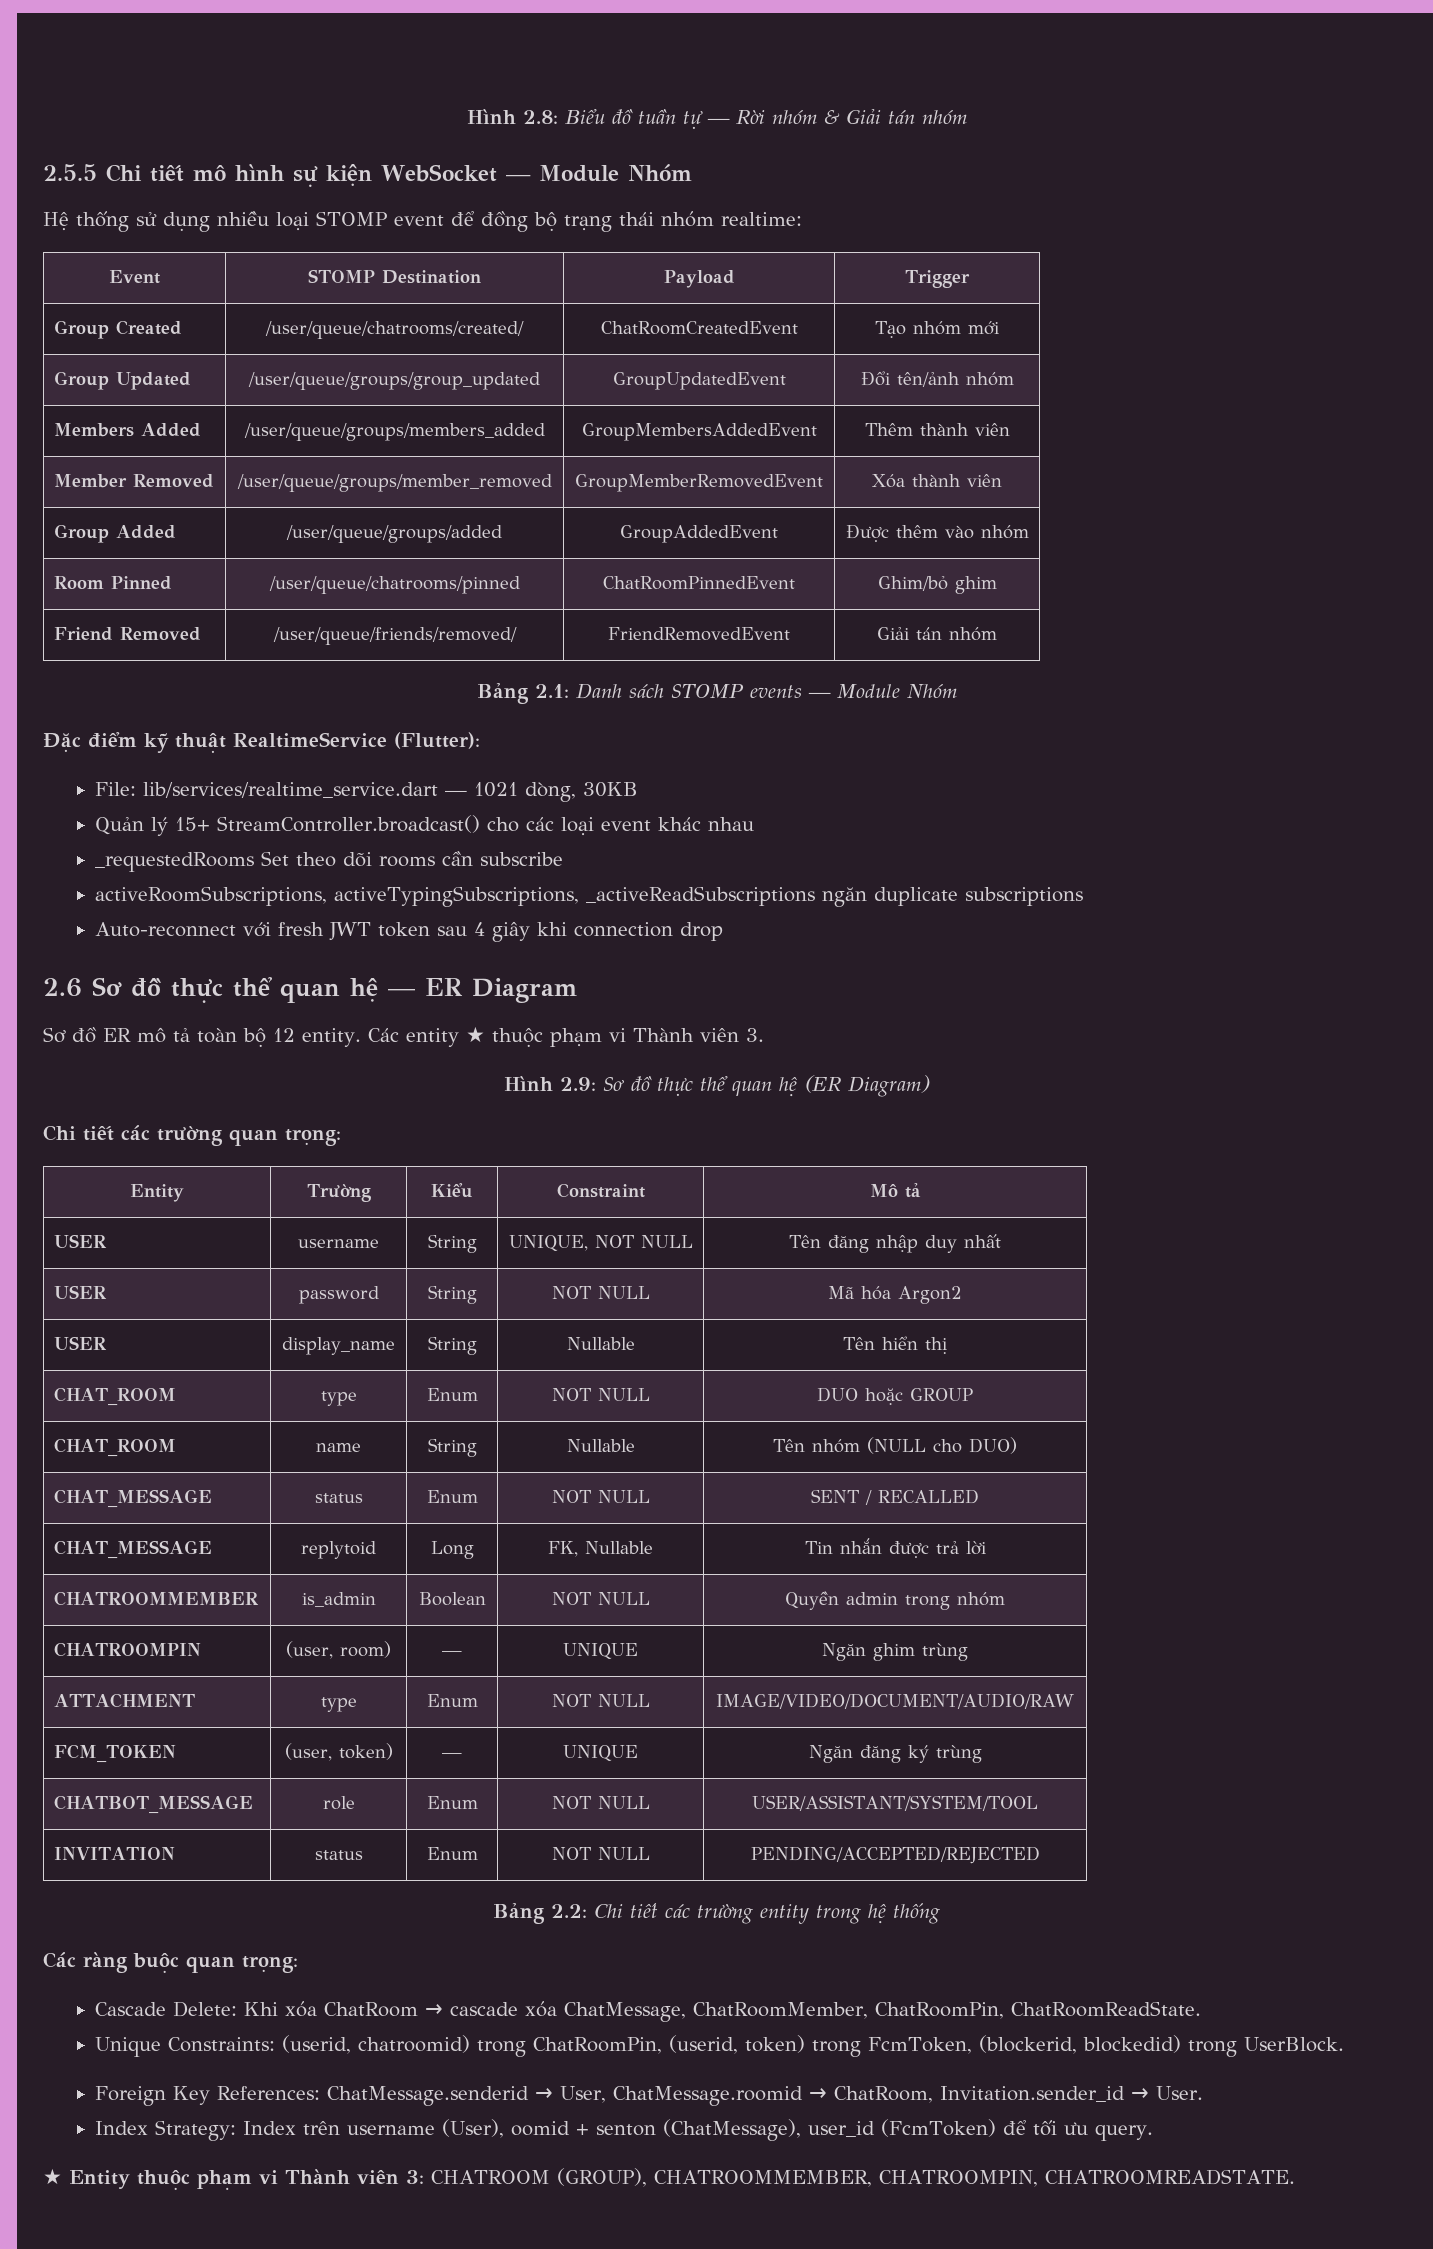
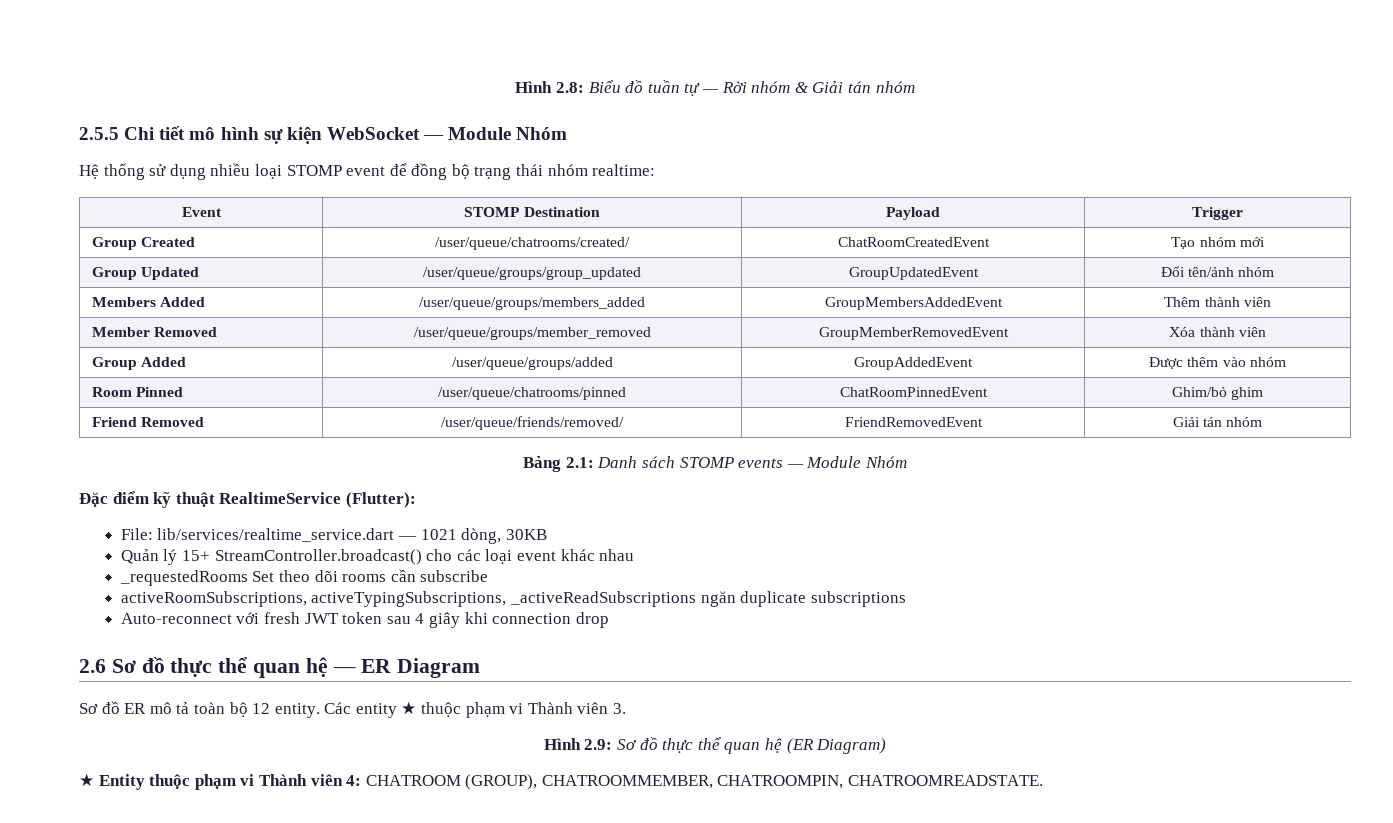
[43,1125,341,1146] [130,1184,184,1202] [306,1184,371,1202] [431,1183,473,1198] [556,1183,645,1198] [869,1183,921,1198] [54,1234,108,1248] [298,1239,379,1248] [427,1234,477,1253] [508,1235,693,1252] [789,1234,1001,1253] [54,1285,108,1299] [298,1286,379,1304] [427,1285,477,1304] [551,1286,650,1299] [828,1286,962,1304] [54,1336,108,1350] [282,1337,395,1355] [427,1336,477,1355] [566,1337,635,1350] [843,1336,947,1354] [54,1387,177,1406] [320,1391,357,1406] [426,1388,478,1401] [551,1388,650,1401] [817,1387,973,1405] [54,1438,177,1457] [316,1443,361,1452] [427,1438,477,1457] [566,1439,635,1452] [773,1437,1017,1454] [54,1489,213,1508] [314,1493,363,1503] [426,1490,478,1503] [551,1490,650,1503] [811,1489,979,1505] [54,1540,213,1559] [301,1541,376,1559] [430,1541,474,1559] [548,1541,653,1557] [804,1538,986,1558] [54,1591,260,1606] [301,1592,376,1607] [418,1592,486,1606] [551,1592,650,1605] [785,1591,1005,1610] [54,1642,202,1657] [286,1641,391,1659] [442,1651,462,1656] [563,1643,638,1660] [822,1643,968,1661] [54,1693,196,1708] [320,1697,357,1712] [426,1694,478,1707] [551,1694,650,1707] [715,1693,1075,1709] [54,1744,177,1763] [284,1743,393,1761] [442,1753,462,1758] [563,1745,638,1762] [808,1745,982,1763] [54,1795,254,1814] [322,1796,355,1810] [426,1796,478,1809] [551,1796,650,1809] [752,1795,1039,1811] [54,1847,176,1860] [314,1850,363,1860] [426,1847,478,1860] [551,1847,650,1860] [750,1846,1040,1864] [493,1903,940,1924] [43,1952,298,1973] [95,2001,1202,2022] [95,2035,1345,2057] [95,2086,1204,2106] [95,2119,1154,2141] // Chi tiết các trường quan trọng: // Entity | Trường | Kiểu | Constraint | Mô tả // USER | username | String | UNIQUE, NOT NULL | Tên đăng nhập duy nhất // USER | password | String | NOT NULL | Mã hóa Argon2 // USER | display_name | String | Nullable | Tên hiển thị // CHAT_ROOM | type | Enum | NOT NULL | DUO hoặc GROUP // CHAT_ROOM | name | String | Nullable | Tên nhóm (NULL cho DUO) // CHAT_MESSAGE | status | Enum | NOT NULL | SENT / RECALLED // CHAT_MESSAGE | replytoid | Long | FK, Nullable | Tin nhắn được trả lời // CHATROOMMEMBER | is_admin | Boolean | NOT NULL | Quyền admin trong nhóm // CHATROOMPIN | (user, room) | — | UNIQUE | Ngăn ghim trùng // ATTACHMENT | type | Enum | NOT NULL | IMAGE/VIDEO/DOCUMENT/AUDIO/RAW // FCM_TOKEN | (user, token) | — | UNIQUE | Ngăn đăng ký trùng // CHATBOT_MESSAGE | role | Enum | NOT NULL | USER/ASSISTANT/SYSTEM/TOOL // INVITATION | status | Enum | NOT NULL | PENDING/ACCEPTED/REJECTED // Bảng 2.2: Chi tiết các trường entity trong hệ thống // Các ràng buộc quan trọng: // Cascade Delete: Khi xóa ChatRoom → cascade xóa ChatMessage, ChatRoomMember, ChatRoomPin, ChatRoomReadState. // Unique Constraints: (userid, chatroomid) trong ChatRoomPin, (userid, token) trong FcmToken, (blockerid, blockedid) trong UserBlock. // Foreign Key References: ChatMessage.senderid → User, ChatMessage.roomid → ChatRoom, Invitation.sender_id → User. // Index Strategy: Index trên username (User), oomid + senton (ChatMessage), user_id (FcmToken) để tối ưu query. -> (887, 746) none
[406,2170,424,2184] 3: -> [346,775,362,786] 4:

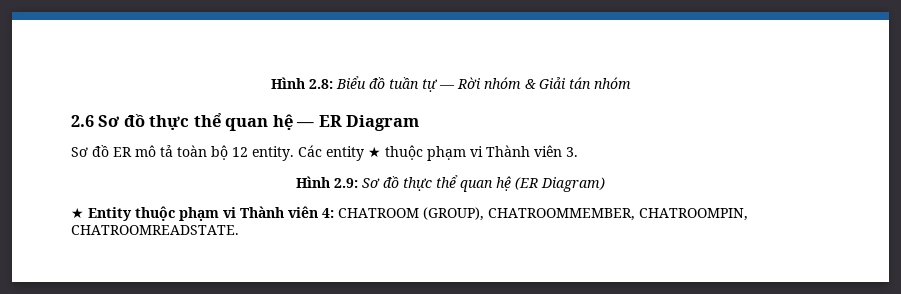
[79,126,568,144] [79,163,656,180] [181,207,222,217] [464,207,600,217] [886,207,940,220] [1192,207,1243,220] [92,237,196,250] [435,237,630,250] [837,237,990,247] [1171,237,1265,249] [92,267,200,280] [423,267,641,280] [848,267,979,280] [1160,266,1275,277] [92,297,206,307] [419,297,645,310] [824,297,1003,310] [1164,297,1271,307] [92,327,218,337] [413,327,651,340] [818,327,1009,340] [1169,327,1266,337] [92,357,187,370] [451,357,613,370] [854,357,973,370] [1149,357,1286,369] [92,387,184,397] [438,387,626,400] [839,387,988,397] [1171,387,1264,400] [92,417,205,427] [441,416,624,430] [844,417,983,427] [1172,417,1263,427] [523,456,907,472] [79,491,416,508] [120,528,547,544] [120,549,635,565] [119,569,489,586] [120,591,906,607] [120,612,609,628] // 2.5.5 Chi tiết mô hình sự kiện WebSocket — Module Nhóm // Hệ thống sử dụng nhiều loại STOMP event để đồng bộ trạng thái nhóm realtime: // Event | STOMP Destination | Payload | Trigger // Group Created | /user/queue/chatrooms/created/ | ChatRoomCreatedEvent | Tạo nhóm mới // Group Updated | /user/queue/groups/group_updated | GroupUpdatedEvent | Đổi tên/ảnh nhóm // Members Added | /user/queue/groups/members_added | GroupMembersAddedEvent | Thêm thành viên // Member Removed | /user/queue/groups/member_removed | GroupMemberRemovedEvent | Xóa thành viên // Group Added | /user/queue/groups/added | GroupAddedEvent | Được thêm vào nhóm // Room Pinned | /user/queue/chatrooms/pinned | ChatRoomPinnedEvent | Ghim/bỏ ghim // Friend Removed | /user/queue/friends/removed/ | FriendRemovedEvent | Giải tán nhóm // Bảng 2.1: Danh sách STOMP events — Module Nhóm // Đặc điểm kỹ thuật RealtimeService (Flutter): // File: lib/services/realtime_service.dart — 1021 dòng, 30KB // Quản lý 15+ StreamController.broadcast() cho các loại event khác nhau // _requestedRooms Set theo dõi rooms cần subscribe // activeRoomSubscriptions, activeTypingSubscriptions, _activeReadSubscriptions ngăn duplicate subscriptions // Auto-reconnect với fresh JWT token sau 4 giây khi connection drop -> (631, 83) none

